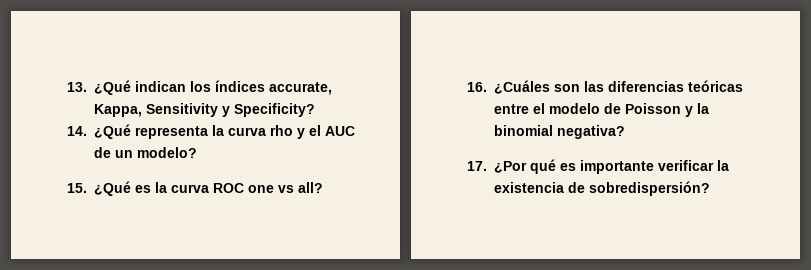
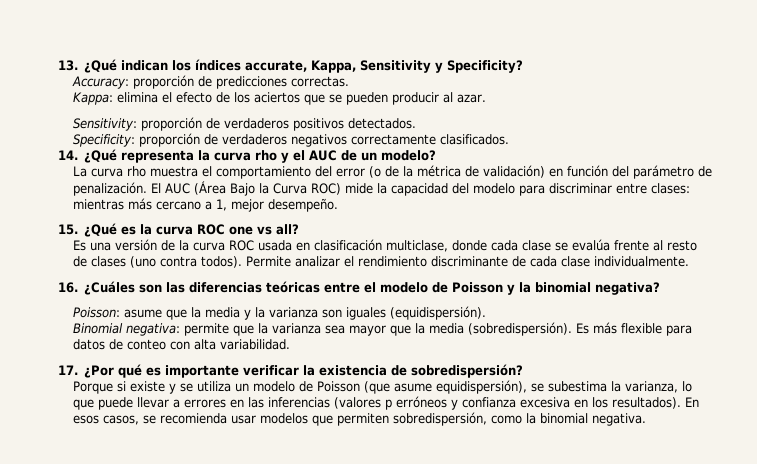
(315, 110) none -> [72,75,350,89] [73,92,487,105] [73,117,417,131] [73,133,510,147] // Accuracy: proporción de predicciones correctas. // Kappa: elimina el efecto de los aciertos que se pueden producir al azar. // Sensitivity: proporción de verdaderos positivos detectados. // Specificity: proporción de verdaderos negativos correctamente clasificados.
(197, 152) none -> [73,165,713,179] [73,181,691,196] [73,198,339,212] // La curva rho muestra el comportamiento del error (o de la métrica de validación) en función del parámetro de penalización. El AUC (Área Bajo la Curva ROC) mide la capacidad del modelo para discriminar entre clases: mientras más cercano a 1, mejor desempeño.
(323, 187) none -> [73,239,698,252] [73,256,690,268] // Es una versión de la curva ROC usada en clasificación multiclase, donde cada clase se evalúa frente al resto de clases (uno contra todos). Permite analizar el rendimiento discriminante de cada clase individualmente.
(625, 132) none -> [73,306,487,320] [73,322,693,336] [73,339,291,350] // Poisson: asume que la media y la varianza son iguales (equidispersión). // Binomial negativa: permite que la varianza sea mayor que la media (sobredispersión). Es más flexible para datos de conteo con alta variabilidad.
(710, 188) none -> [73,380,693,394] [73,396,700,410] [73,412,647,426] // Porque si existe y se utiliza un modelo de Poisson (que asume equidispersión), se subestima la varianza, lo que puede llevar a errores en las inferencias (valores p erróneos y confianza excesiva en los resultados). En esos casos, se recomienda usar modelos que permiten sobredispersión, como la binomial negativa.

